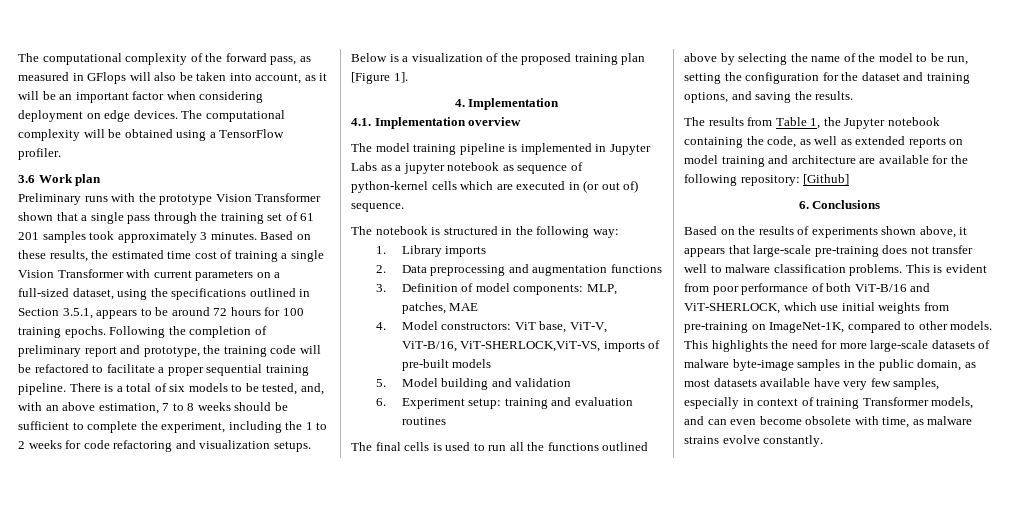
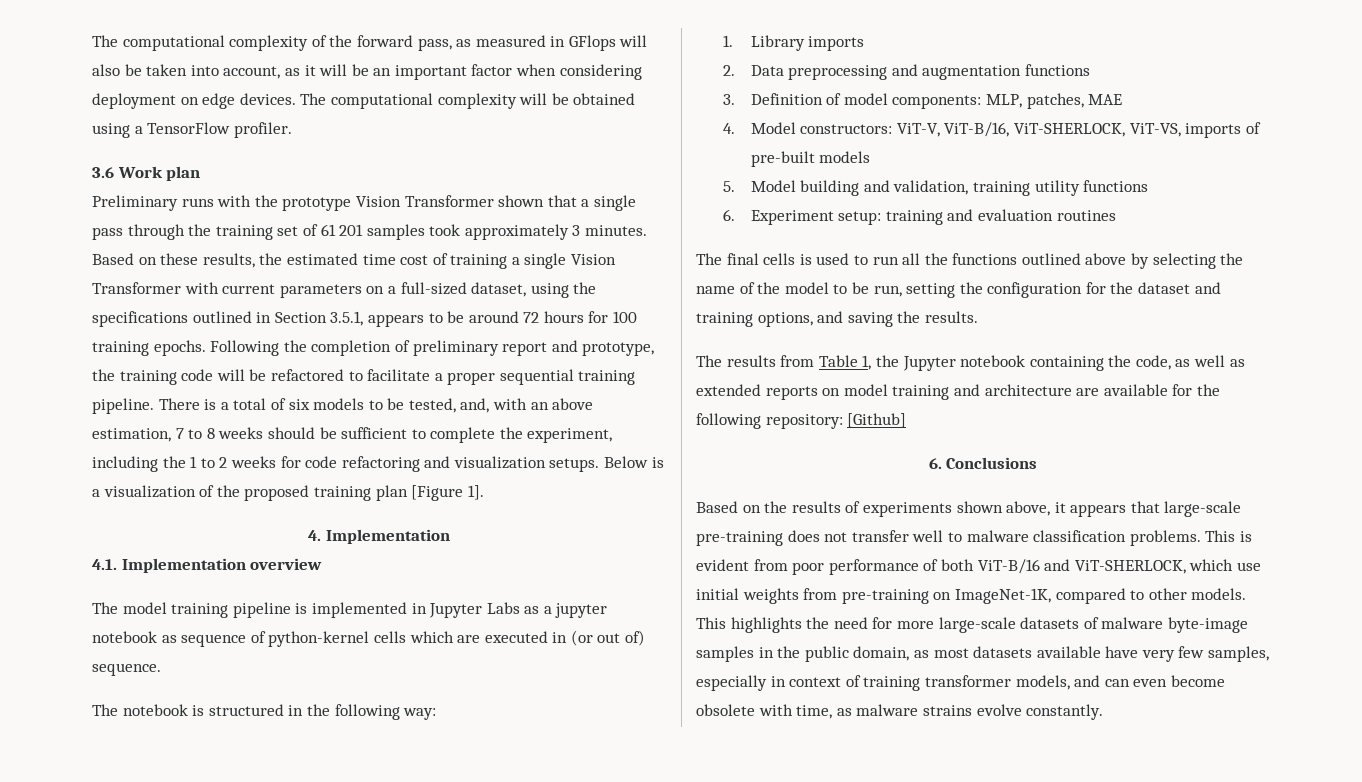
[514,321,607,333] [401,341,601,352] ViT base, ViT-V, ViT-B/16, ViT-SHERLOCK,ViT-VS, -> [896,122,1181,137] ViT-V, ViT-B/16, ViT-SHERLOCK, ViT-VS,
[515,378,572,387] validation -> [893,180,1149,196] validation, training utility functions
[862,397,929,406] Transformer -> [924,675,1011,687] transformer

